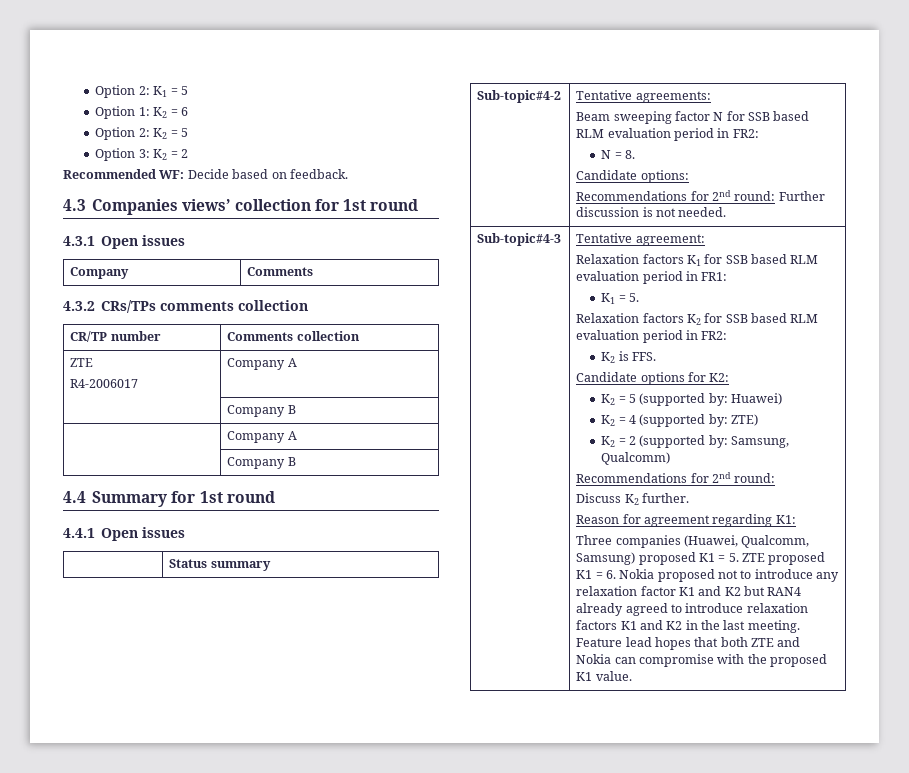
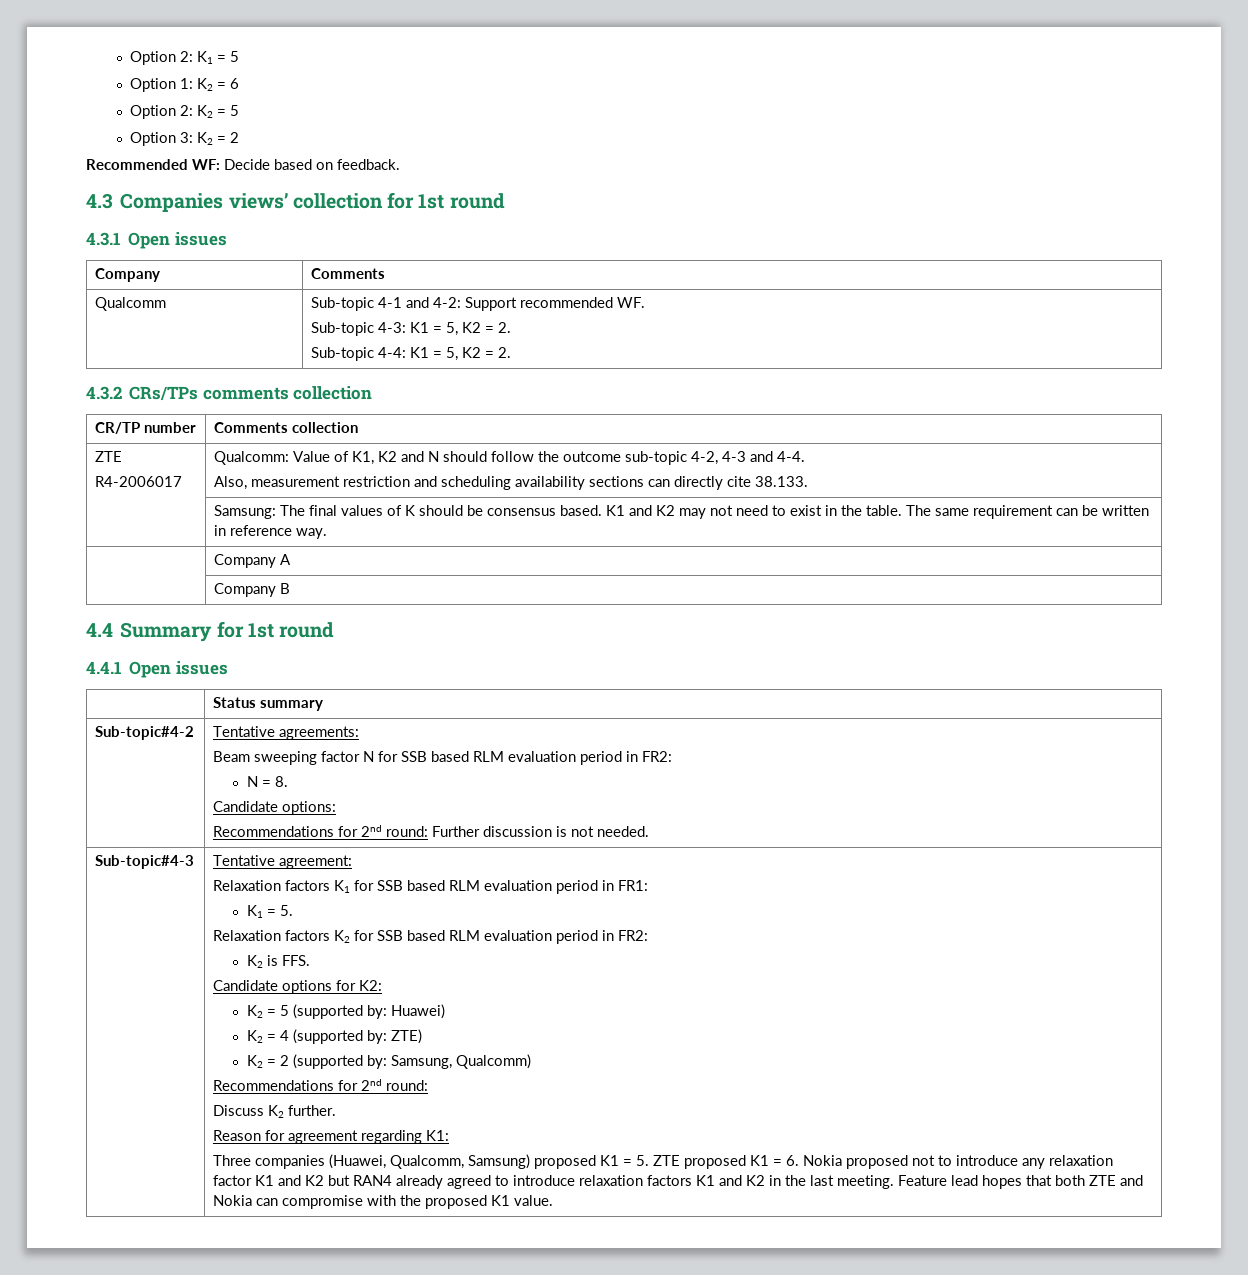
(314, 271) none -> [95,297,167,311] [311,297,646,311] [311,322,512,336] [311,347,512,361] // Qualcomm | Sub-topic 4-1 and 4-2: Support recommended WF. // Sub-topic 4-3: K1 = 5, K2 = 2. // Sub-topic 4-4: K1 = 5, K2 = 2.
[227,358,297,370] [227,405,296,417] Company A // | Company B -> [214,451,806,465] [214,476,809,490] [214,505,1150,519] [214,525,328,539] Qualcomm: Value of K1, K2 and N should follow the outcome sub-topic 4-2, 4-3 and 4-4. // Also, measurement restriction and scheduling availability sections can directly cite 38.133. // | Samsung: The final values of K should be consensus based. K1 and K2 may not need to exist in the table. The same requirement can be written in reference way.

